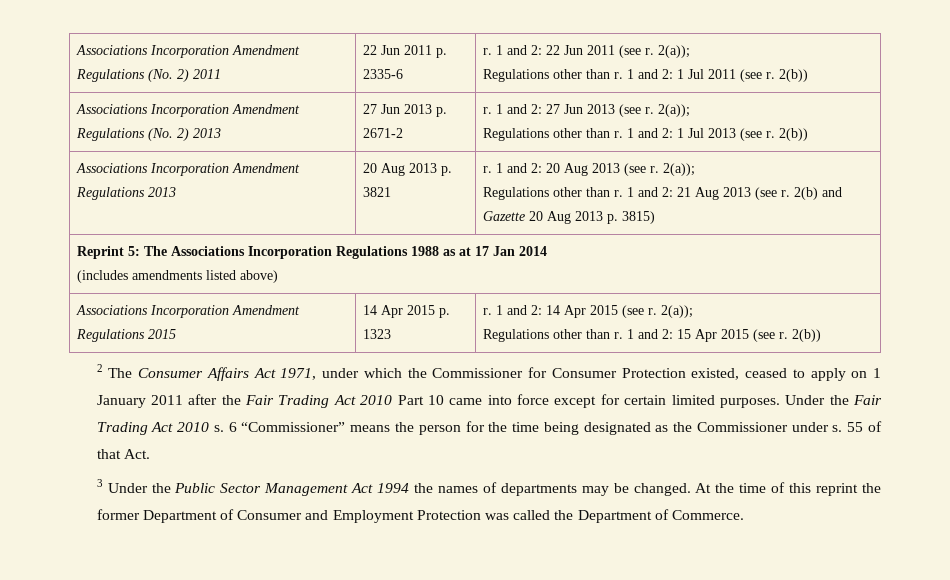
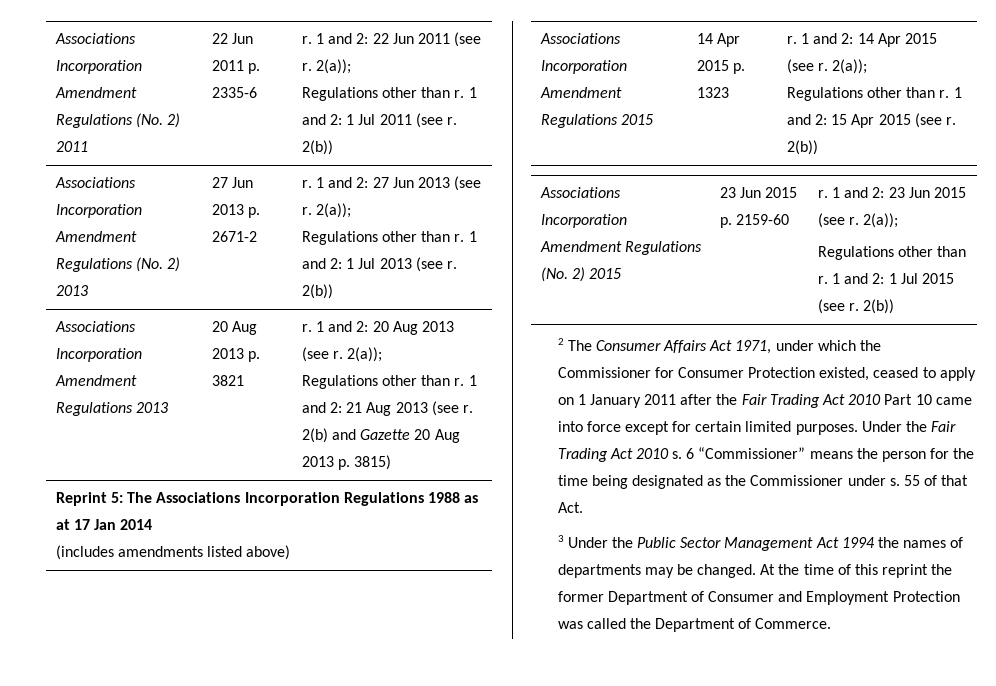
(822, 335) none -> [539,187,621,198] [540,214,627,228] [539,241,702,255] [540,267,622,282] [719,187,798,198] [719,214,789,228] [817,187,966,198] [817,213,899,228] [817,246,967,260] [817,273,954,284] [817,299,895,314] // Associations Incorporation Amendment Regulations (No. 2) 2015 | 23 Jun 2015 p. 2159-60 | r. 1 and 2: 23 Jun 2015 (see r. 2(a)); // Regulations other than r. 1 and 2: 1 Jul 2015 (see r. 2(b))

